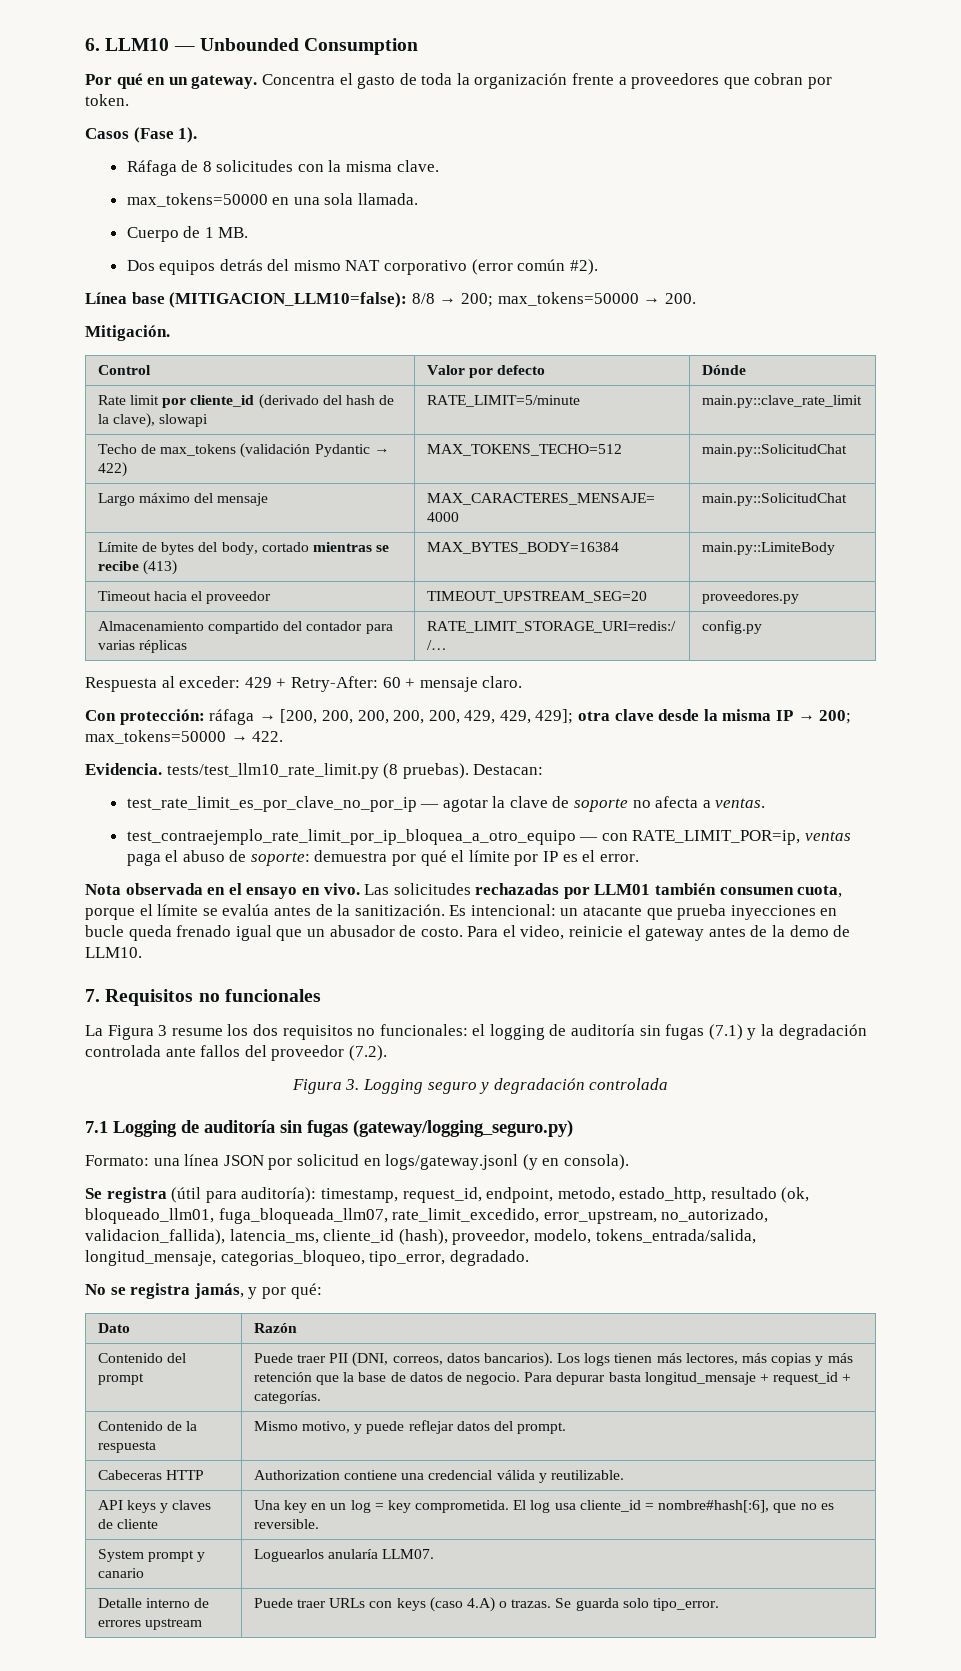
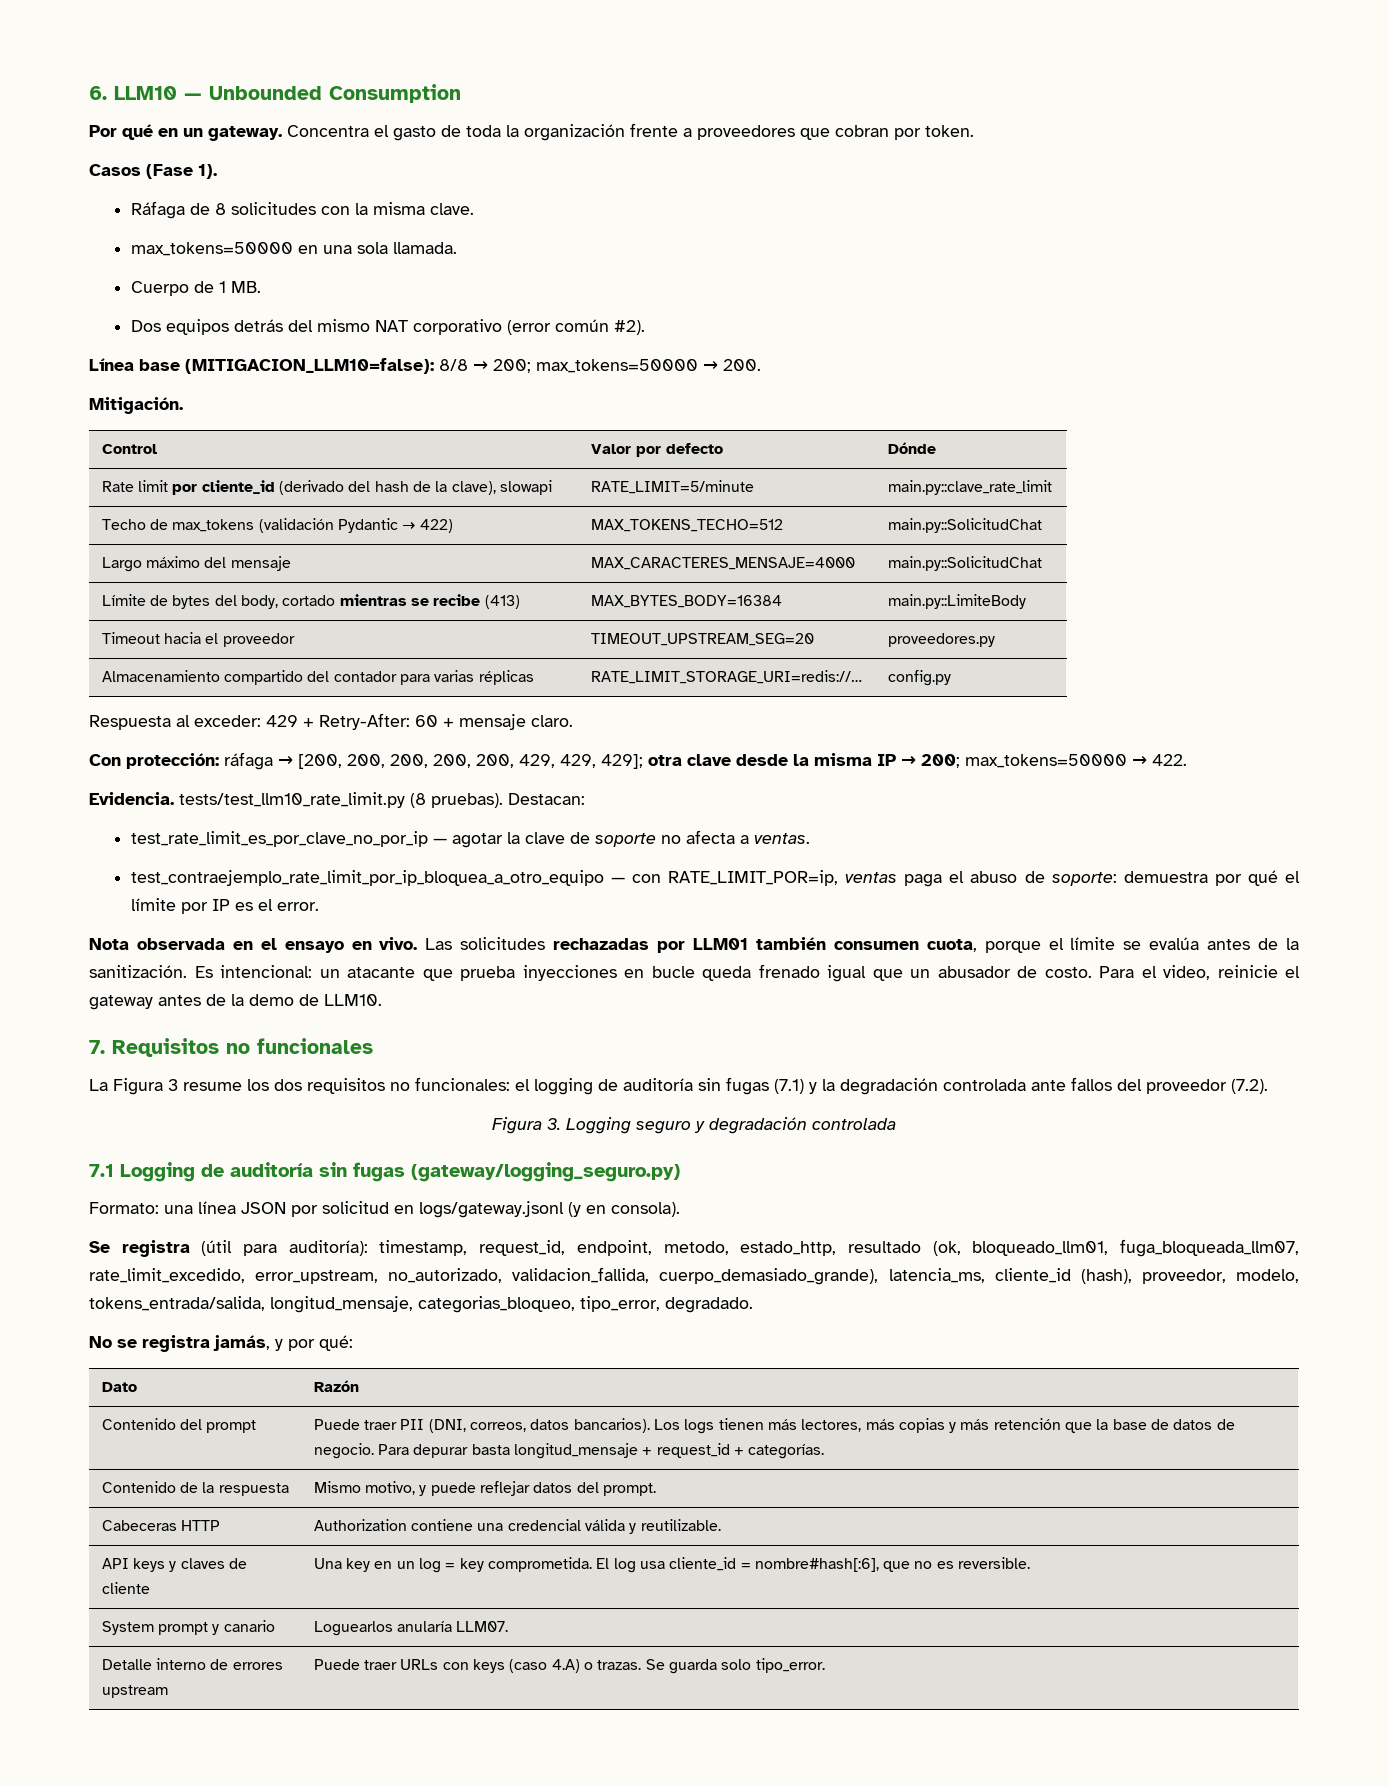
[85,1229,225,1245] validacion_fallida), -> [512,1267,879,1285] validacion_fallida, cuerpo_demasiado_grande),

